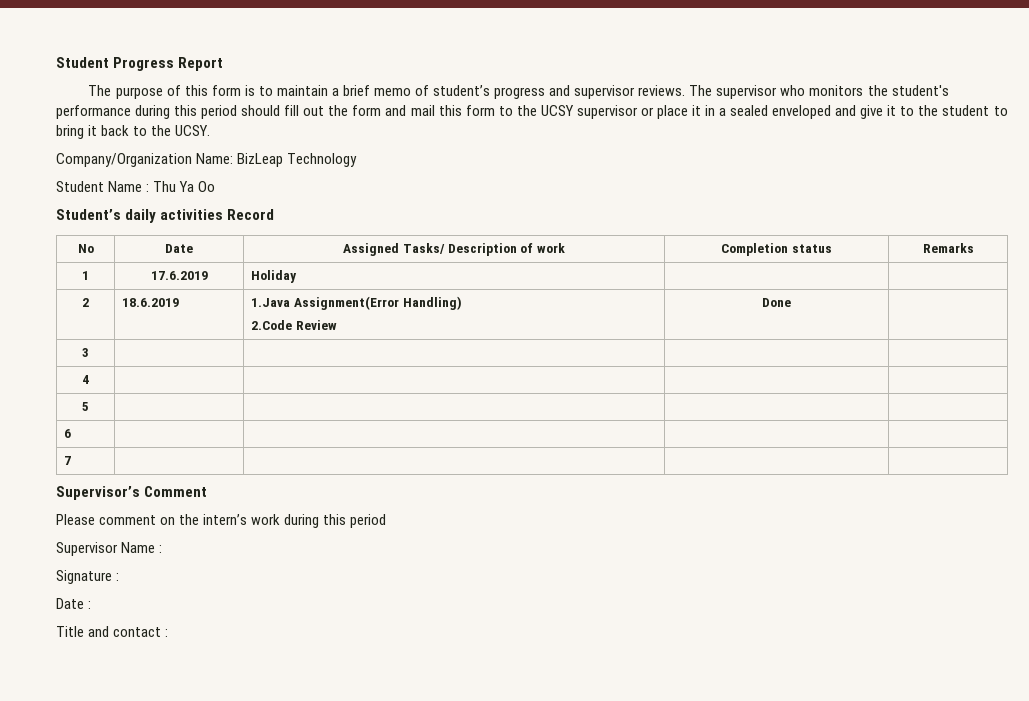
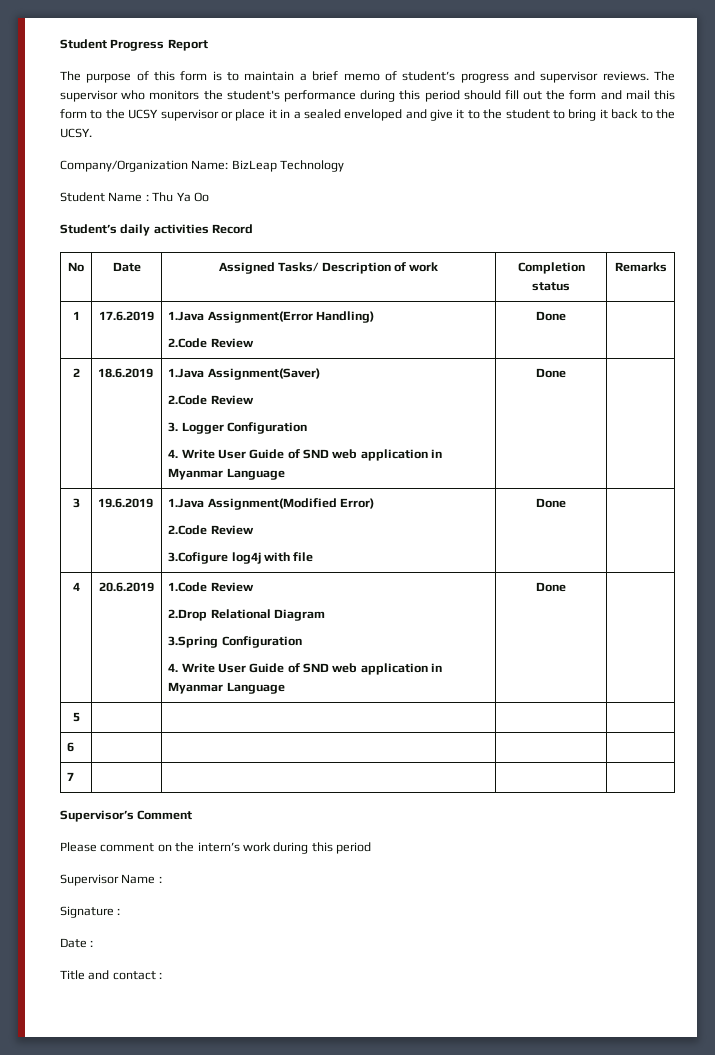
[251,270,298,283] [82,298,89,307] [122,298,180,307] | Holiday | | // 2 | 18.6.2019 -> (154, 316) none
[82,348,89,357] [82,375,89,384] 3 | | | | // 4 | | | -> [72,368,80,377] [98,368,154,378] [168,368,320,380] [168,395,254,405] [168,422,307,434] [168,449,443,461] [168,468,285,480] [536,368,566,378] [72,498,80,508] [98,498,154,508] [168,498,374,510] [168,525,254,535] [168,552,314,564] [536,498,566,508] [72,582,80,591] [99,582,154,592] [168,582,254,592] [168,609,325,621] [168,636,302,648] [168,663,443,675] [168,682,285,694] [536,582,566,592] 2 | 18.6.2019 | 1.Java Assignment(Saver) // 2.Code Review // 3. Logger Configuration // 4. Write User Guide of SND web application in Myanmar Language | Done | // 3 | 19.6.2019 | 1.Java Assignment(Modified Error) // 2.Code Review // 3.Cofigure log4j with file | Done | // 4 | 20.6.2019 | 1.Code Review // 2.Drop Relational Diagram // 3.Spring Configuration // 4. Write User Guide of SND web application in Myanmar Language | Done

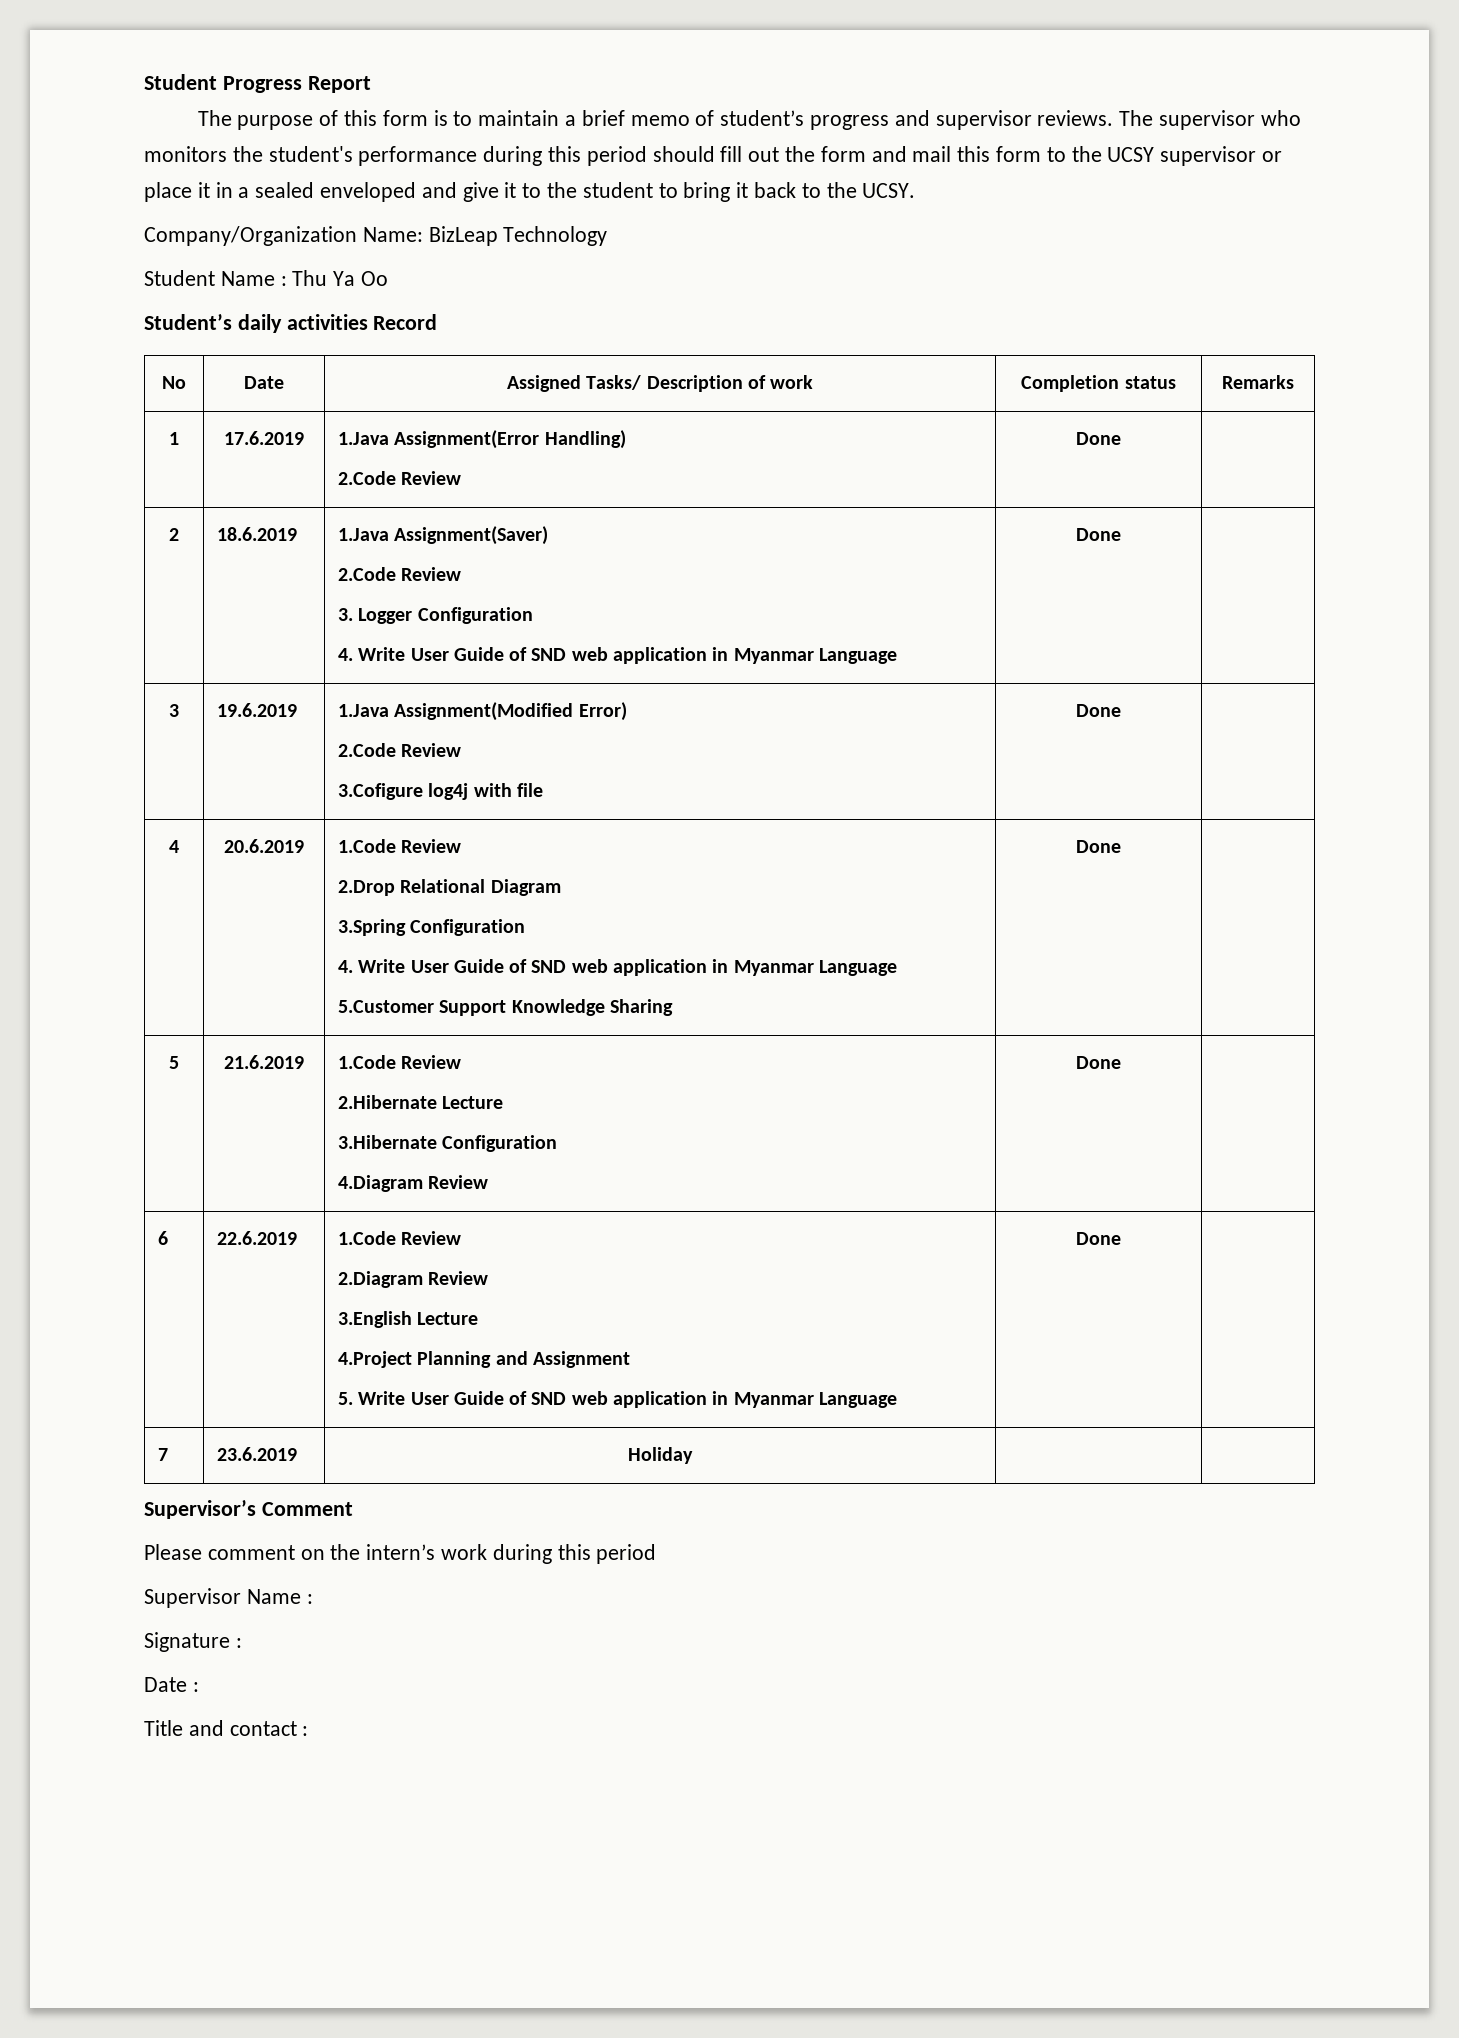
[536,582,566,592] [72,712,80,722] [67,742,75,752] | Done | // 5 | | | | // 6 | | | -> [338,999,673,1016] [1076,840,1121,853] [169,1056,179,1069] [224,1055,304,1069] [338,1055,462,1069] [338,1095,504,1109] [338,1135,558,1152] [338,1175,489,1192] [1076,1056,1121,1069] [158,1231,169,1245] [217,1231,298,1245] [338,1231,462,1245] [338,1271,489,1288] [338,1311,479,1328] [338,1351,630,1368] [338,1391,897,1408] [1076,1232,1121,1245] // 5.Customer Support Knowledge Sharing | Done | // 5 | 21.6.2019 | 1.Code Review // 2.Hibernate Lecture // 3.Hibernate Configuration // 4.Diagram Review | Done | // 6 | 22.6.2019 | 1.Code Review // 2.Diagram Review // 3.English Lecture // 4.Project Planning and Assignment // 5. Write User Guide of SND web application in Myanmar Language | Done
(75, 776) | -> [217,1447,298,1461] [628,1447,693,1464] 23.6.2019 | Holiday

